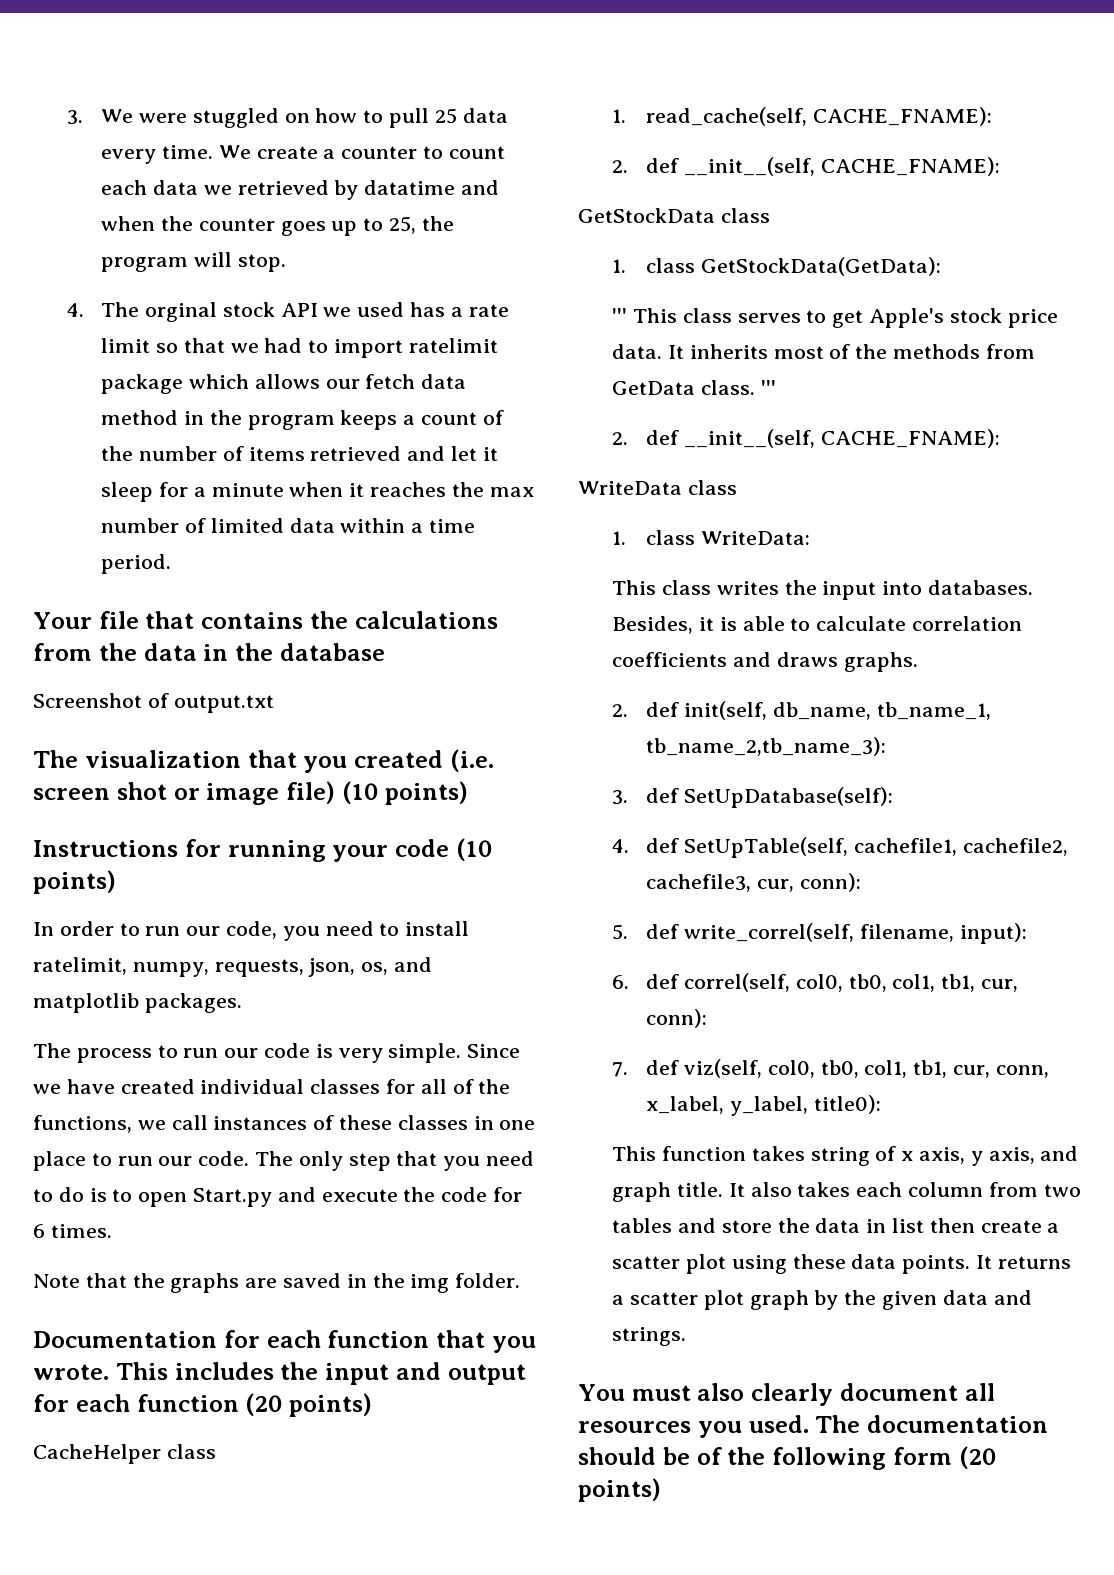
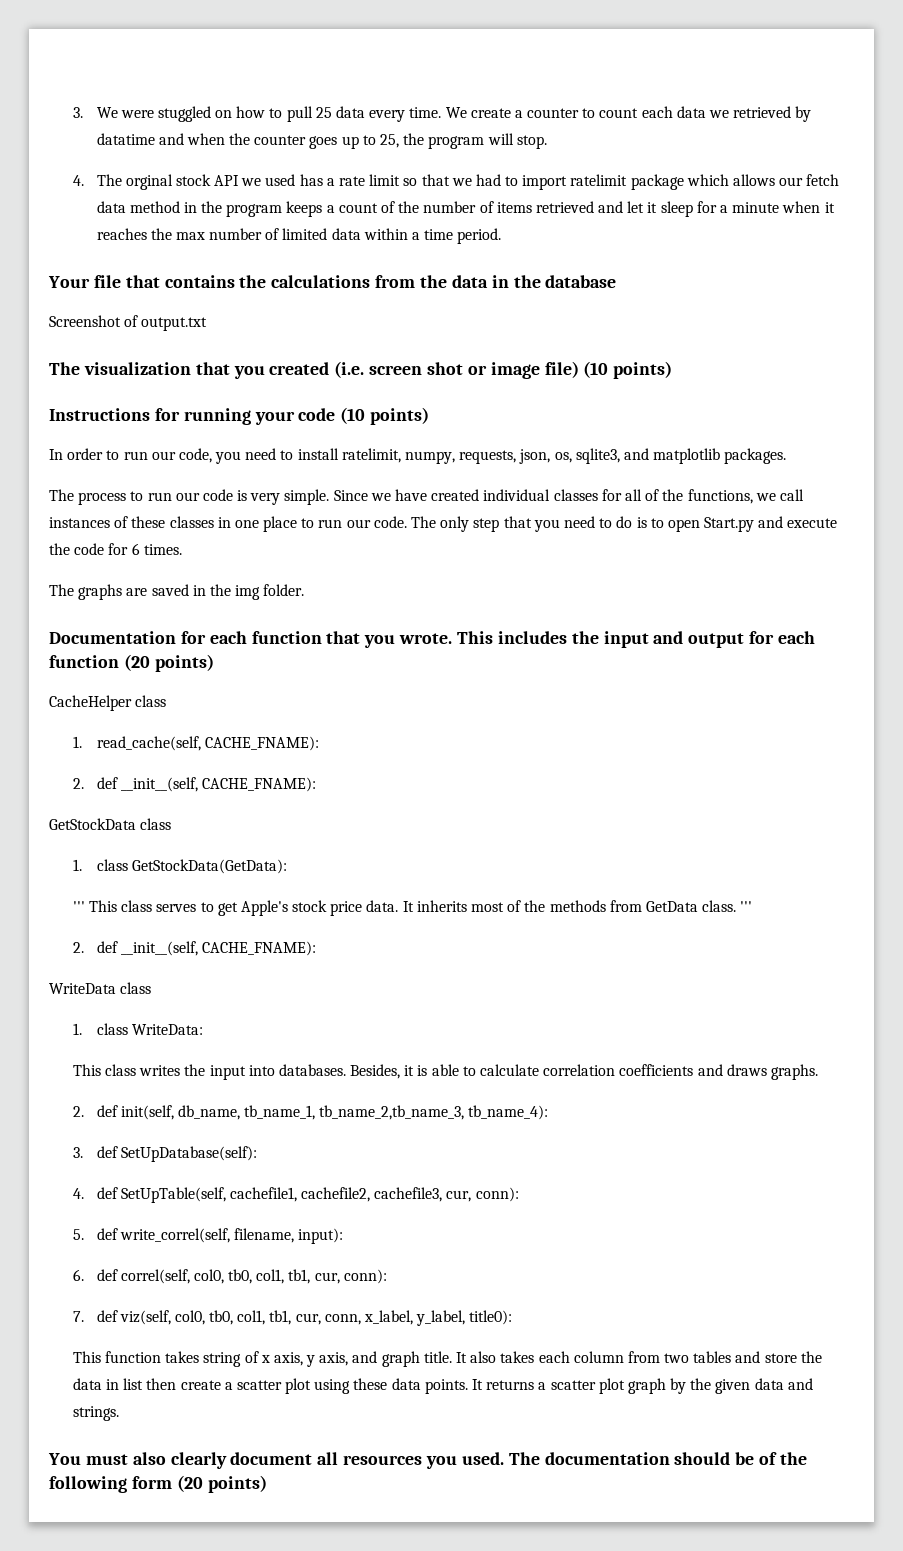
(389, 968) none -> [575,448,620,464] sqlite3,
[33,1273,165,1288] Note that the -> [49,584,74,596] The
[646,737,887,756] tb_name_2,tb_name_3): -> [319,1105,549,1120] tb_name_2,tb_name_3, tb_name_4):

